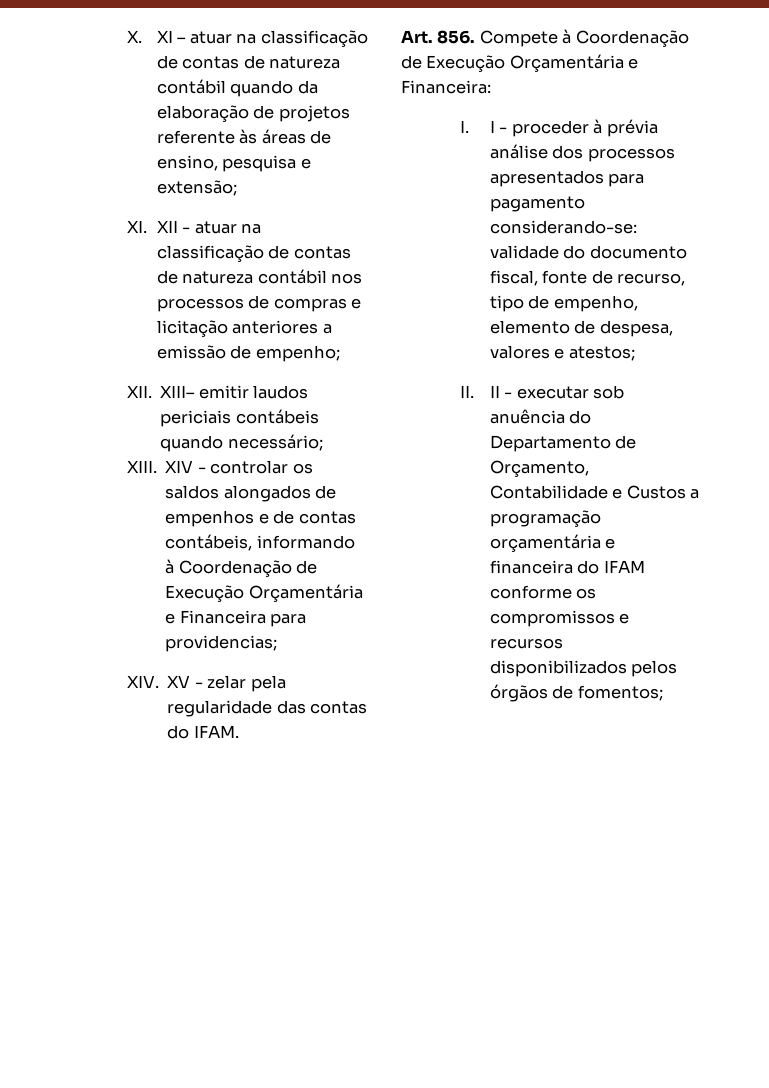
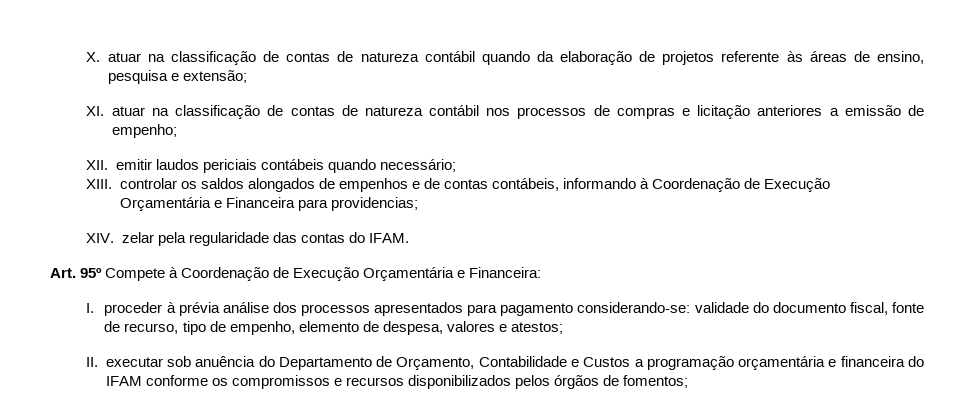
[156,30,187,43] XI – -> (101, 57) none
[156,220,191,233] XII - -> (105, 111) none
[160,385,196,398] XIII– -> (109, 165) none
[165,460,206,473] XIV - -> (113, 184) none
[167,675,203,688] XV - -> (115, 238) none
[437,30,476,44] 856. -> [80,268,103,278] 95º
[489,120,508,133] I - -> (95, 308) none
[489,385,513,398] II - -> (99, 362) none

